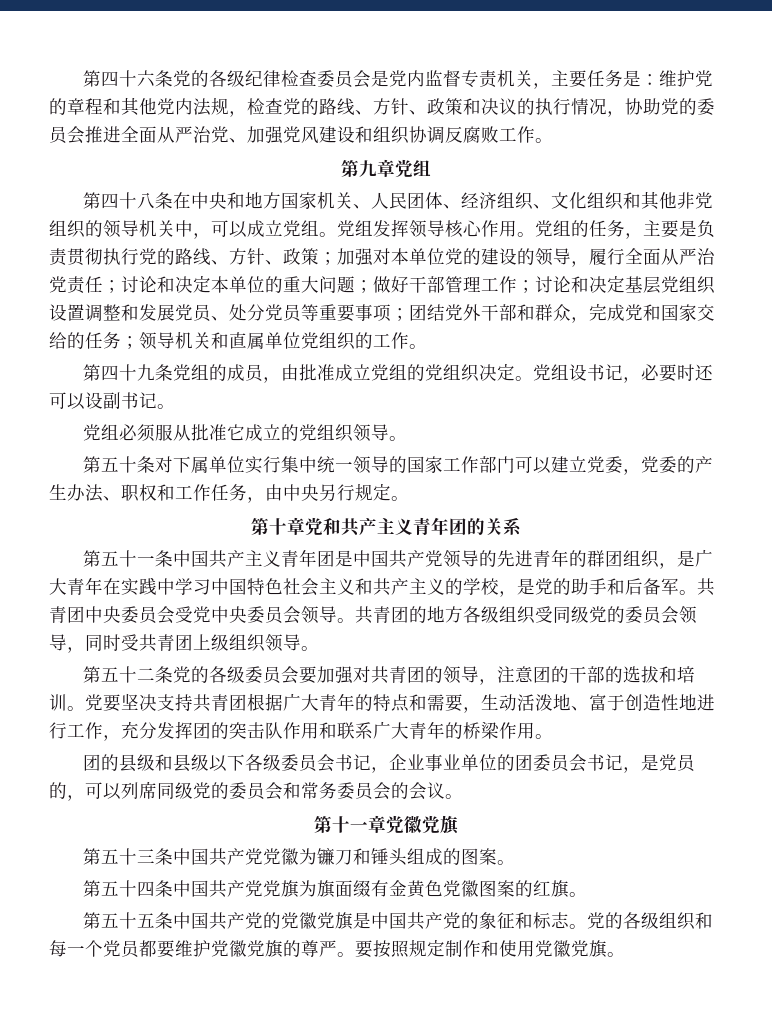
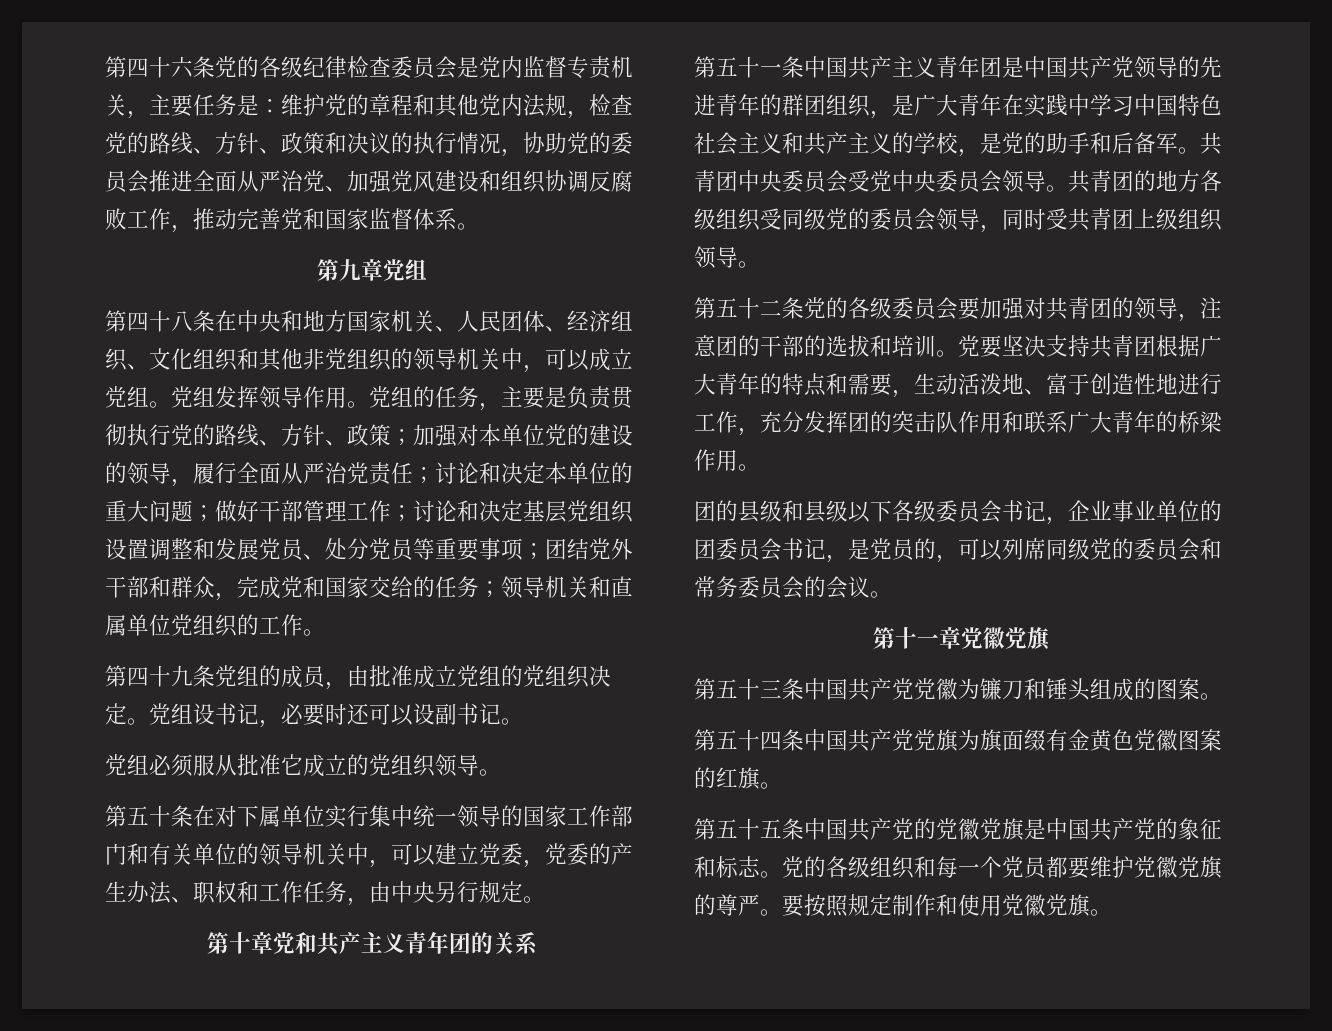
(535, 134) none -> [171,208,457,233] ，推动完善党和国家监督体系
[445,220,482,238] 核心 -> (303, 397) none
(155, 464) none -> [193,805,215,827] 在
(515, 464) none -> [127,843,391,868] 和有关单位的领导机关中，

